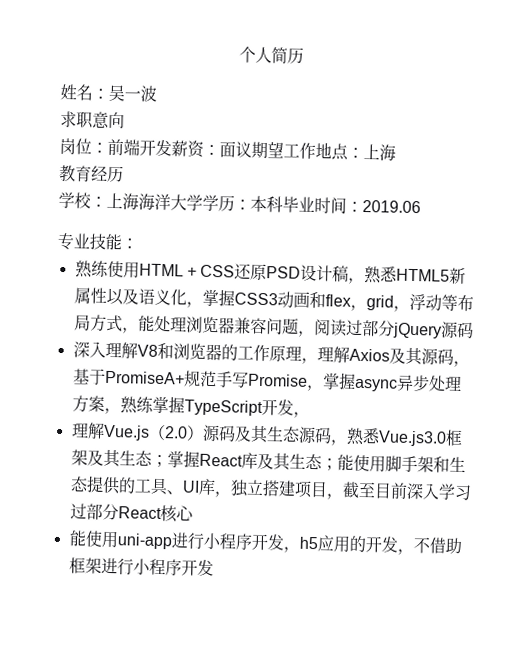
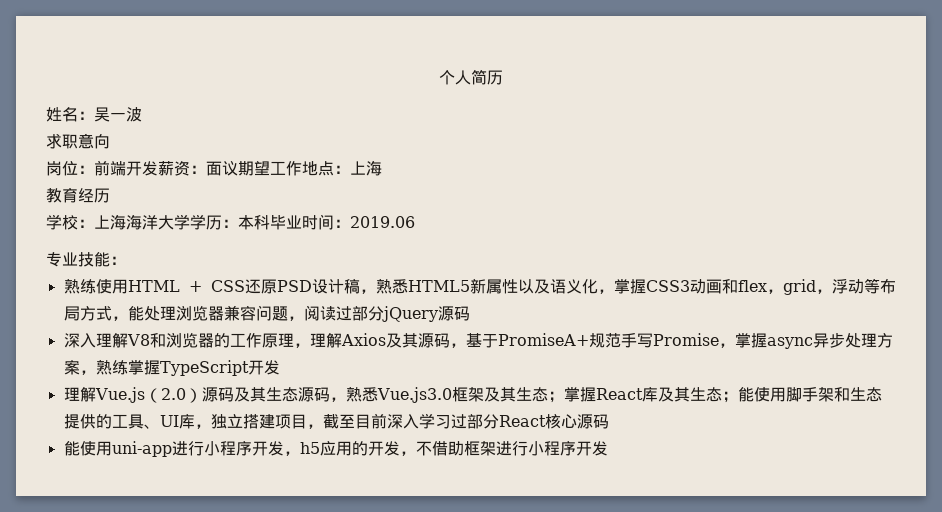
[292,411,310,418] ， -> (280, 367) none
(194, 513) none -> [576,414,609,429] 源码

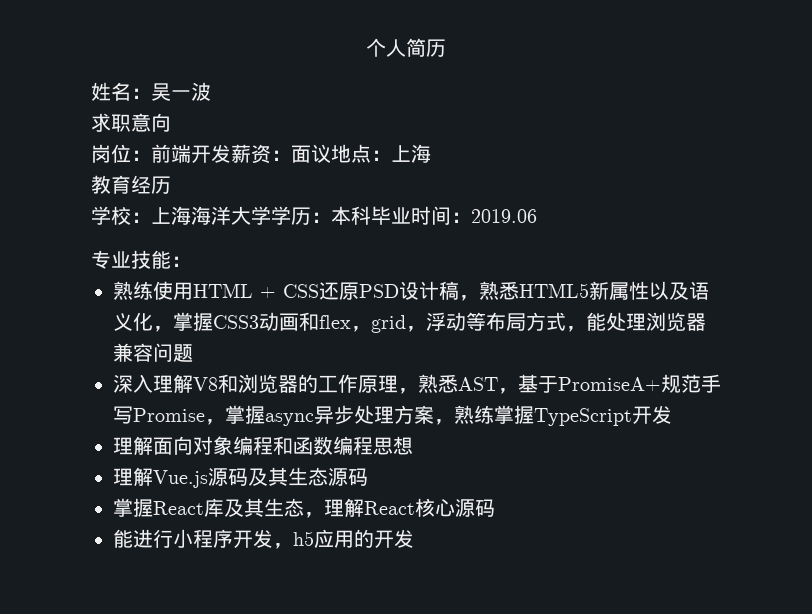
[238,160,302,176] 期望工作 -> (331, 153) none
[287,305,470,322] ，阅读过部分jQuery源码 -> (193, 353) none
[309,333,450,348] 理解Axios及其源码 -> [418,374,498,393] 熟悉AST
(280, 367) none -> [113,436,413,455] // 理解面向对象编程和函数编程思想
[144,388,202,403] （2.0） -> (208, 479) none
[329,386,564,403] ，熟悉Vue.js3.0框架及其生态； -> (368, 477) //
[721,387,882,403] [63,413,499,429] ；能使用脚手架和生态提供的工具、UI库，独立搭建项目，截至目前深入学习过部分 -> [304,498,364,518] ，理解
[79,441,172,457] 使用uni-app -> (133, 538) none
[399,441,608,456] ，不借助框架进行小程序开发 -> (414, 538) none

